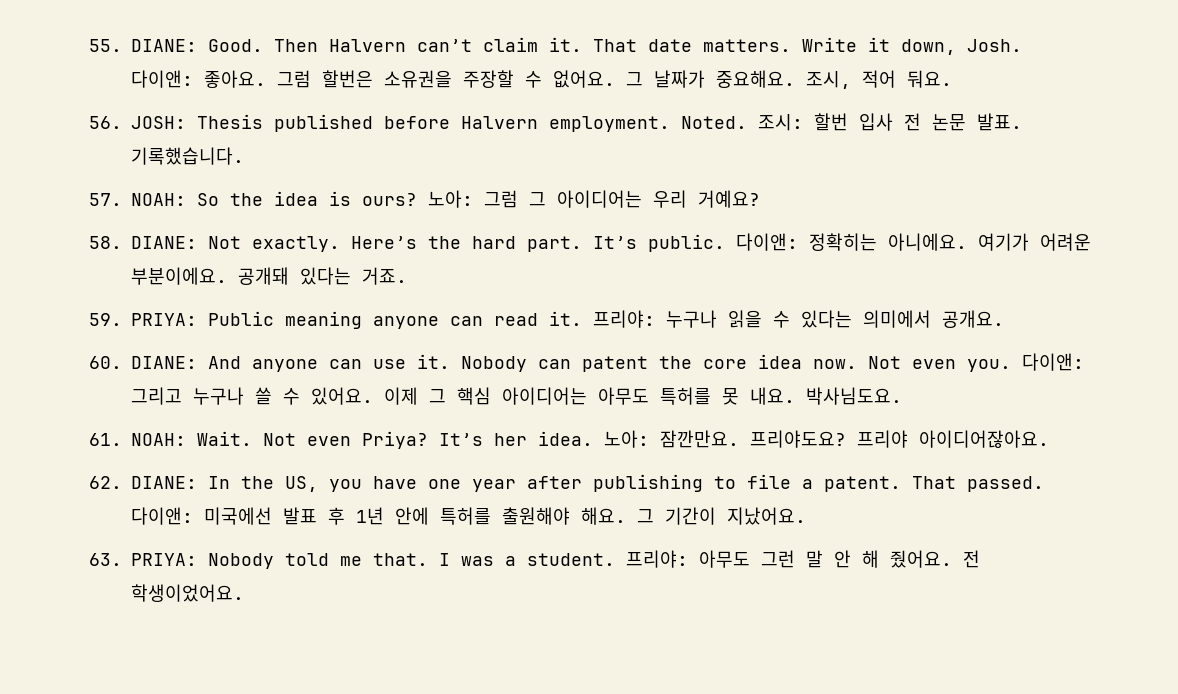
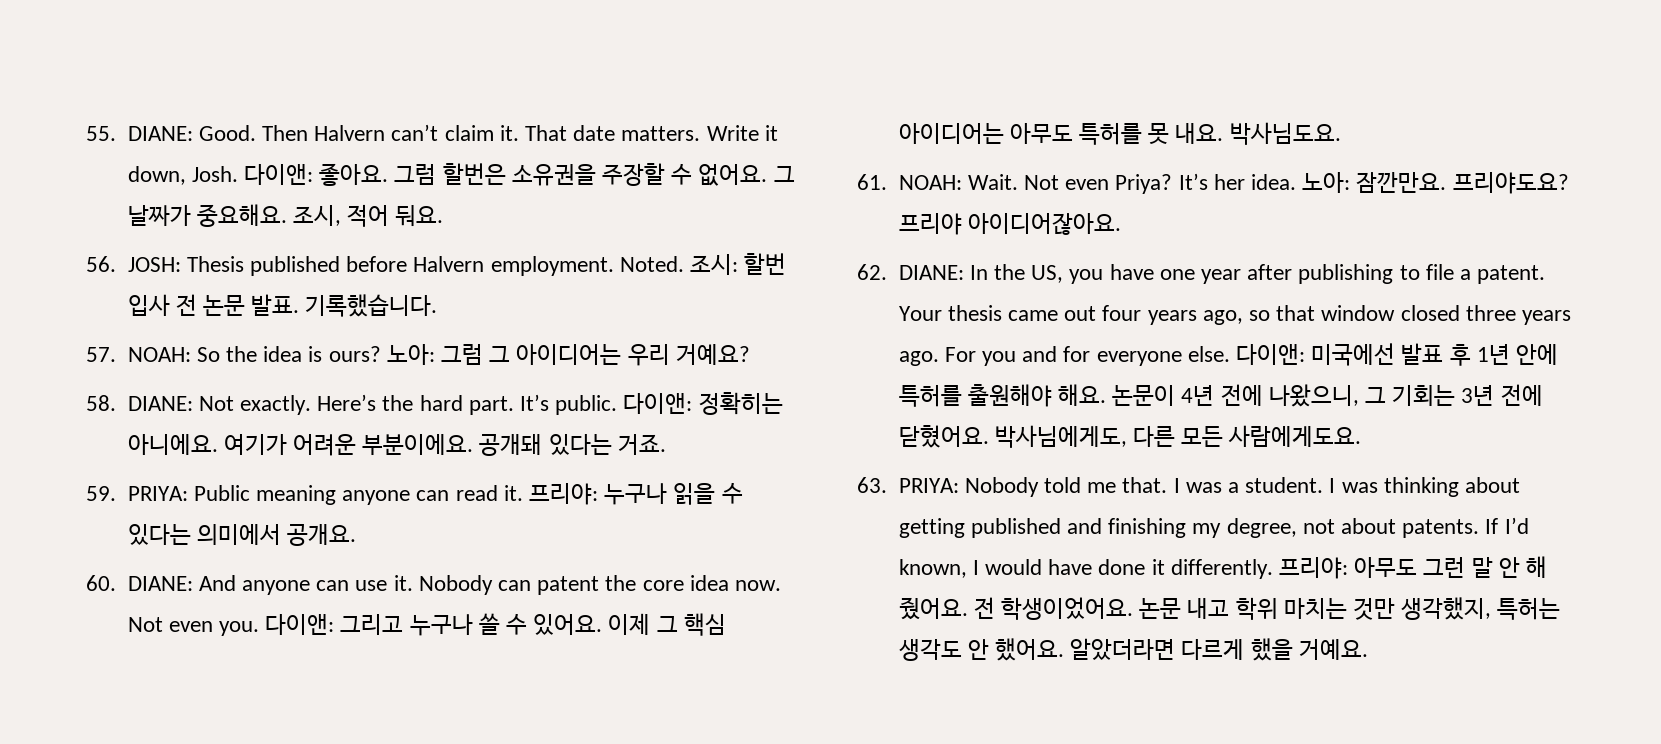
[912,476,1044,492] That passed. -> [898,305,1572,325] [898,346,1230,366] Your thesis came out four years ago, so that window closed three years ago. For you and for everyone else.
[637,507,806,525] 그 기간이 지났어요. -> [1112,384,1543,407] [898,425,1362,448] 논문이 4년 전에 나왔으니, 그 기회는 3년 전에 닫혔어요. 박사님에게도, 다른 모든 사람에게도요.
(615, 559) none -> [1329,477,1521,497] [898,517,1529,538] [898,559,1273,579] I was thinking about getting published and finishing my degree, not about patents. If I’d known, I would have done it differently.
(244, 593) none -> [1139,597,1561,620] [898,638,1368,661] 논문 내고 학위 마치는 것만 생각했지, 특허는 생각도 안 했어요. 알았더라면 다르게 했을 거예요.

